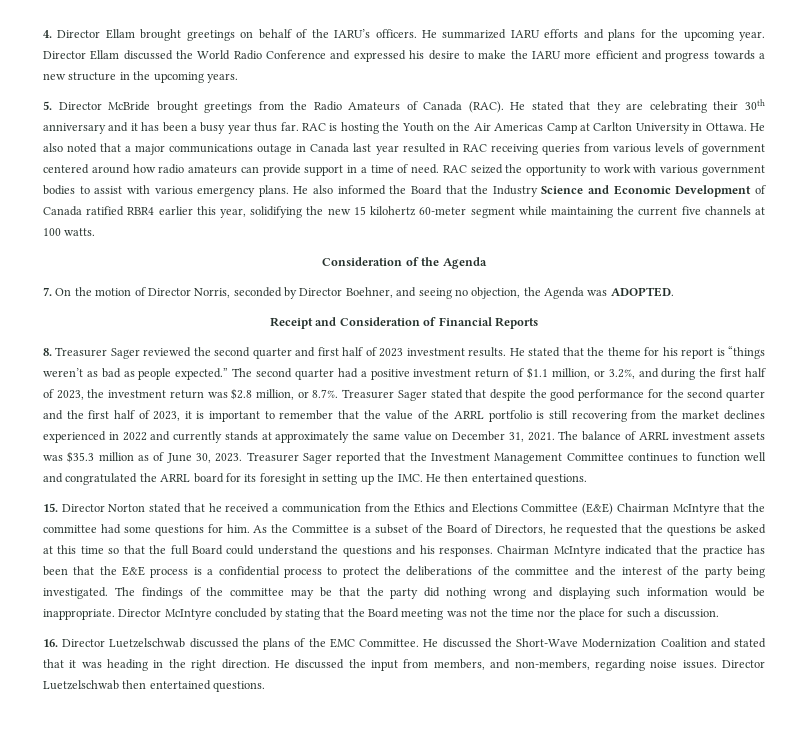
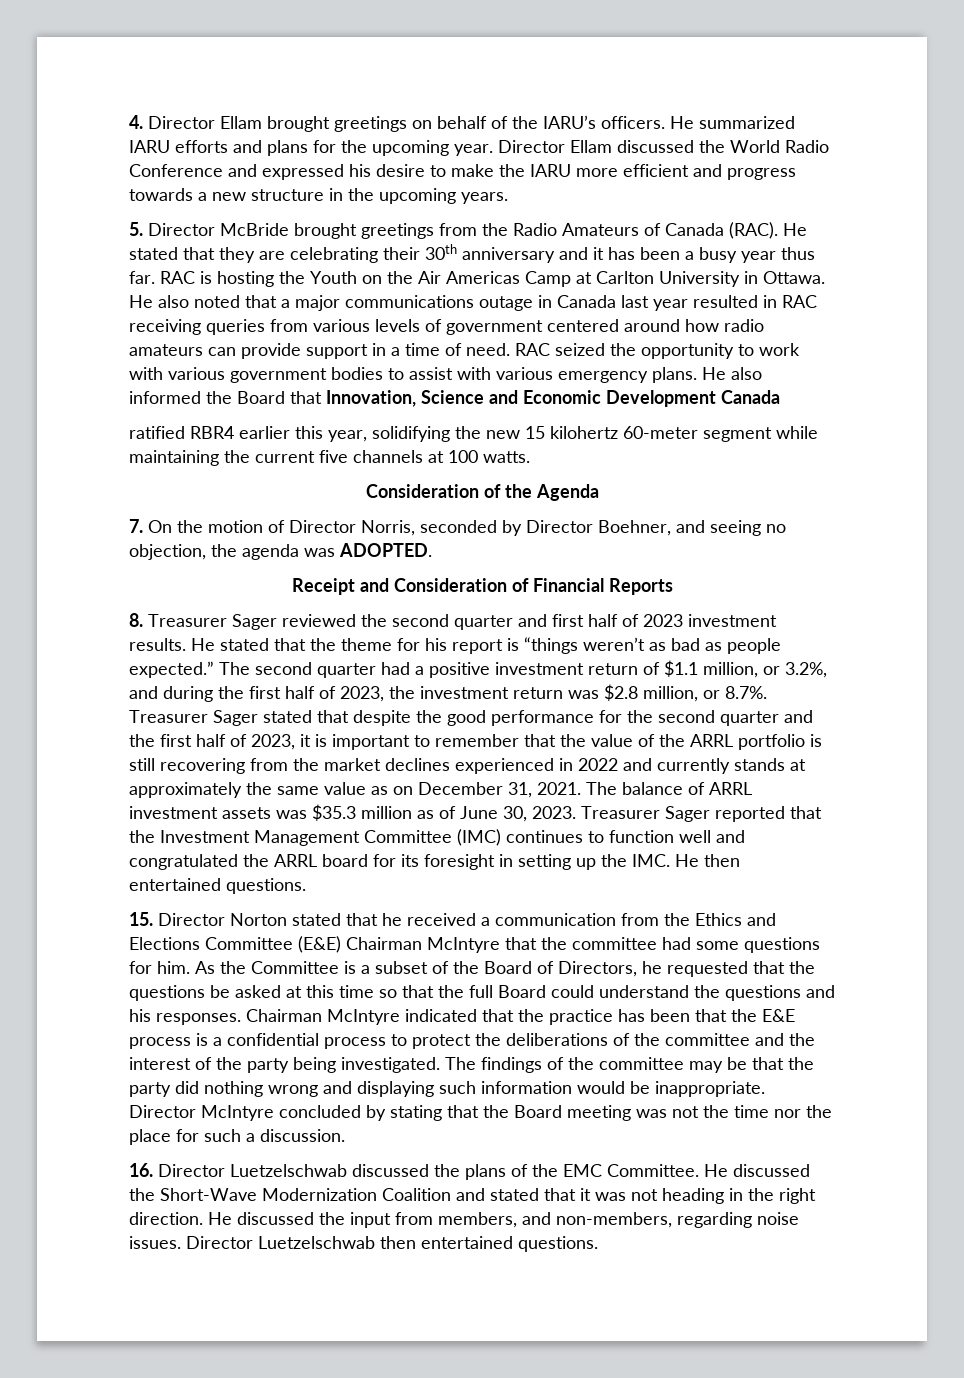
[471,185,538,197] the Industry -> [326,390,416,407] Innovation,
[755,185,767,194] [43,206,82,216] of Canada -> [721,390,780,404] Canada //
[544,287,584,299] Agenda -> [242,544,299,560] agenda
(432, 436) none -> [371,786,388,795] as
(624, 457) none -> [457,829,501,846] (IMC)
(102, 665) none -> [631,1189,658,1201] not

